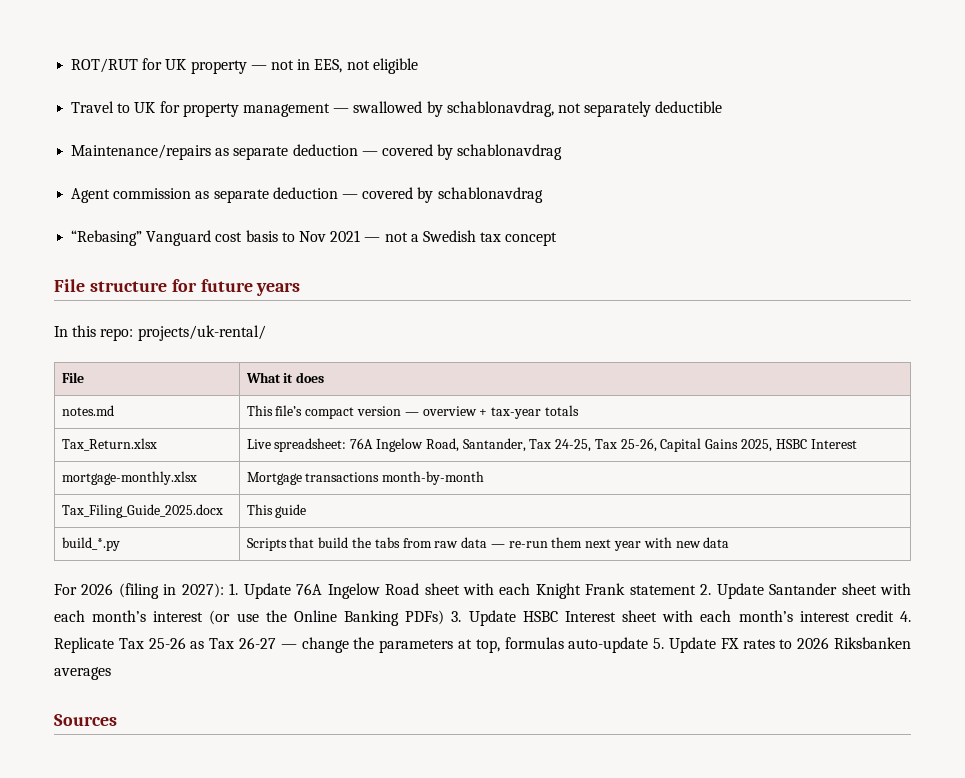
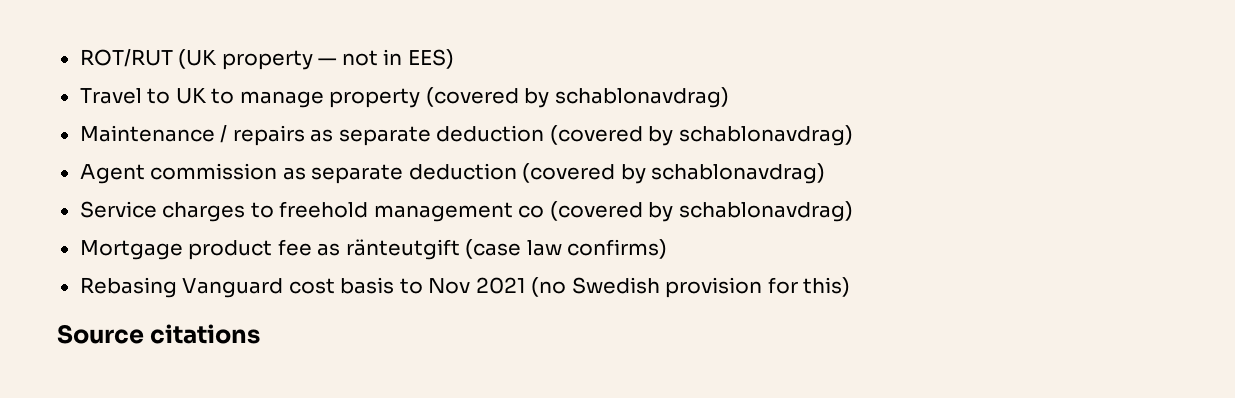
[142,58,187,70] for UK -> [178,49,218,69] (UK
[314,58,418,74] EES, not eligible -> [407,49,454,69] EES)
[159,101,723,117] [71,144,563,160] for property management — swallowed by schablonavdrag, not separately deductible // Maintenance/repairs as separate deduction — covered by schablonavdrag -> [211,87,729,108] [79,125,853,146] to manage property (covered by schablonavdrag) // Maintenance / repairs as separate deduction (covered by schablonavdrag)
[341,187,543,203] [71,230,143,246] — covered by schablonavdrag // “Rebasing” -> [522,163,826,184] [79,201,853,222] [79,239,668,260] [79,277,177,298] (covered by schablonavdrag) // Service charges to freehold management co (covered by schablonavdrag) // Mortgage product fee as ränteutgift (case law confirms) // Rebasing
[364,230,558,246] [54,279,301,296] [54,325,266,341] [61,372,84,383] [245,372,325,383] [61,405,114,416] [246,405,579,419] [61,438,157,451] [246,438,857,452] [61,471,197,485] [246,471,485,485] [61,504,223,518] [246,504,307,518] [61,537,120,551] [246,537,730,551] [54,583,912,599] [54,610,911,626] [54,637,911,653] [54,667,111,680] [54,714,117,726] — not a Swedish tax concept // File structure for future years // In this repo: projects/uk-rental/ // File | What it does // notes.md | This file’s compact version — overview + tax-year totals // Tax_Return.xlsx | Live spreadsheet: 76A Ingelow Road, Santander, Tax 24-25, Tax 25-26, Capital Gains 2025, HSBC Interest // mortgage-monthly.xlsx | Mortgage transactions month-by-month // Tax_Filing_Guide_2025.docx | This guide // build_*.py | Scripts that build the tabs from raw data — re-run them next year with new data // For 2026 (filing in 2027): 1. Update 76A Ingelow Road sheet with each Knight Frank statement 2. Update Santander sheet with each month’s interest (or use the Online Banking PDFs) 3. Update HSBC Interest sheet with each month’s interest credit 4. Replicate Tax 25-26 as Tax 26-27 — change the parameters at top, formulas auto-update 5. Update FX rates to 2026 Riksbanken averages // Sources -> [531,277,851,298] [57,324,261,344] (no Swedish provision for this) // Source citations

